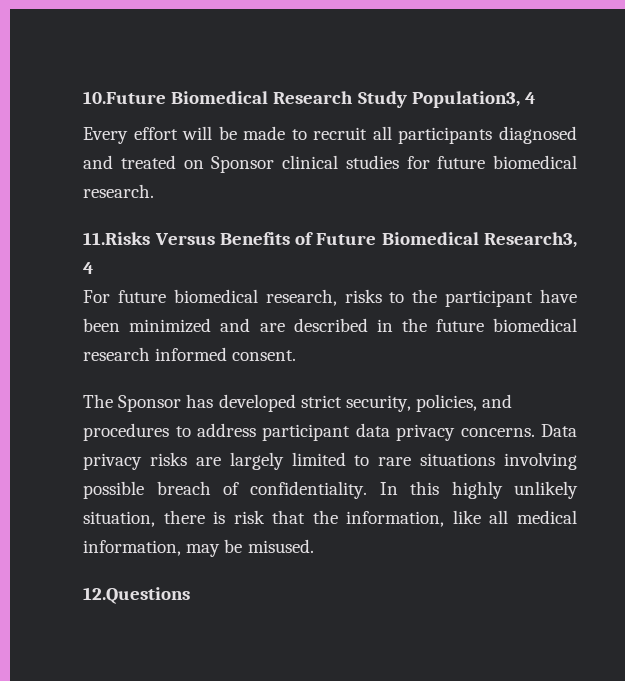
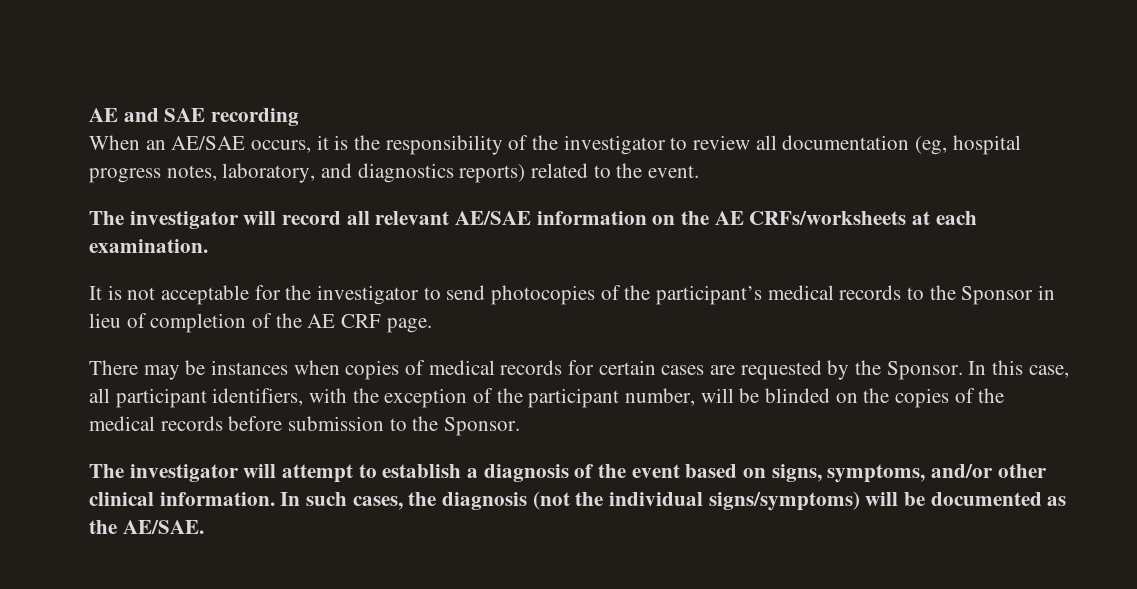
[83,91,536,108] [83,126,578,144] [83,155,577,173] [83,184,155,198] [83,232,577,248] [83,262,95,274] [83,289,577,307] [83,318,577,333] [83,347,297,361] [83,394,513,412] [83,423,577,441] [83,452,577,470] [83,481,578,499] [83,510,578,527] [83,539,314,557] [83,587,191,604] 10.Future Biomedical Research Study Population3, 4 // Every effort will be made to recruit all participants diagnosed and treated on Sponsor clinical studies for future biomedical research. // 11.Risks Versus Benefits of Future Biomedical Research3, 4 // For future biomedical research, risks to the participant have been minimized and are described in the future biomedical research informed consent. // The Sponsor has developed strict security, policies, and procedures to address participant data privacy concerns. Data privacy risks are largely limited to rare situations involving possible breach of confidentiality. In this highly unlikely situation, there is risk that the information, like all medical information, may be misused. // 12.Questions -> [88,108,299,126] [88,135,1021,155] [88,163,700,183] [88,211,977,229] [88,239,208,253] [88,285,1056,305] [88,313,432,333] [88,360,1069,380] [88,388,1005,408] [88,416,521,436] [88,464,1047,483] [88,491,1067,511] [88,520,204,534] AE and SAE recording // When an AE/SAE occurs, it is the responsibility of the investigator to review all documentation (eg, hospital progress notes, laboratory, and diagnostics reports) related to the event. // The investigator will record all relevant AE/SAE information on the AE CRFs/worksheets at each examination. // It is not acceptable for the investigator to send photocopies of the participant’s medical records to the Sponsor in lieu of completion of the AE CRF page. // There may be instances when copies of medical records for certain cases are requested by the Sponsor. In this case, all participant identifiers, with the exception of the participant number, will be blinded on the copies of the medical records before submission to the Sponsor. // The investigator will attempt to establish a diagnosis of the event based on signs, symptoms, and/or other clinical information. In such cases, the diagnosis (not the individual signs/symptoms) will be documented as the AE/SAE.

